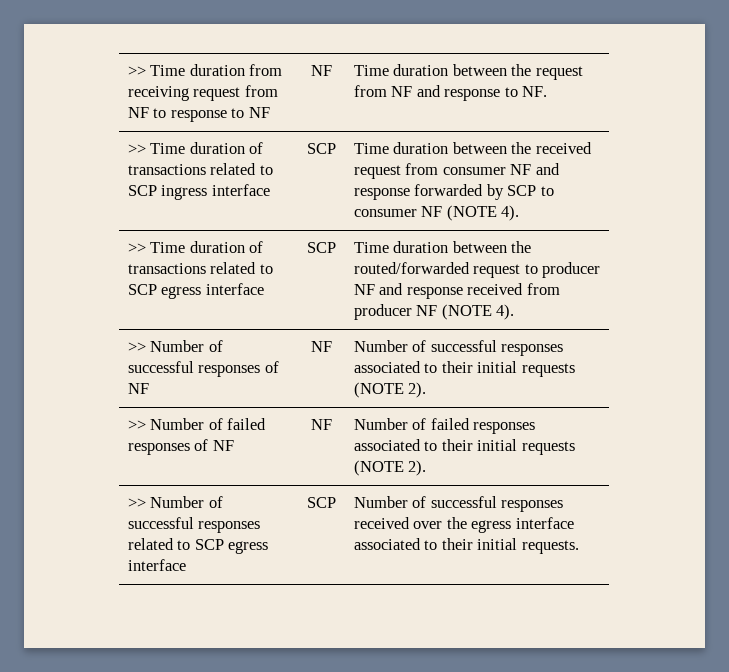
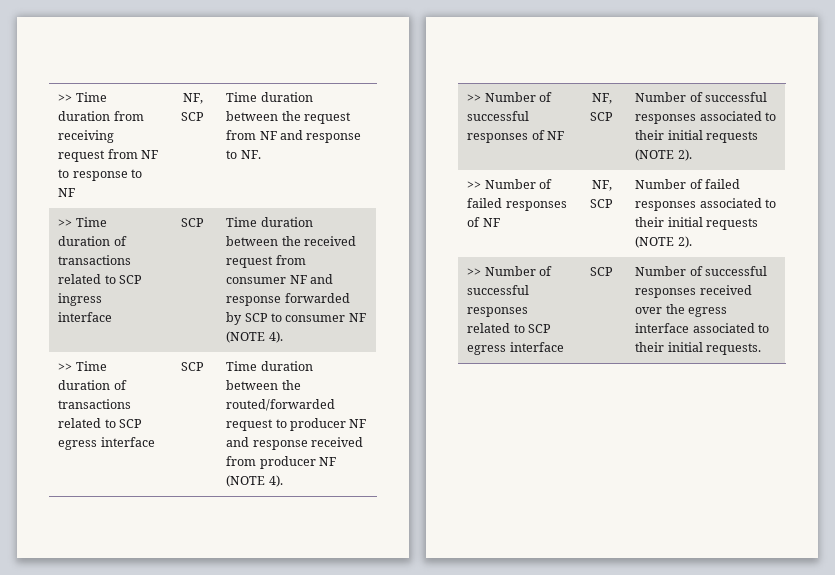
[311,65,332,76] NF -> [182,93,203,104] [181,112,204,121] NF, SCP
[311,341,332,352] NF -> [591,93,612,104] [590,112,613,121] NF, SCP
[311,419,332,430] NF -> [591,180,612,191] [590,199,613,208] NF, SCP

